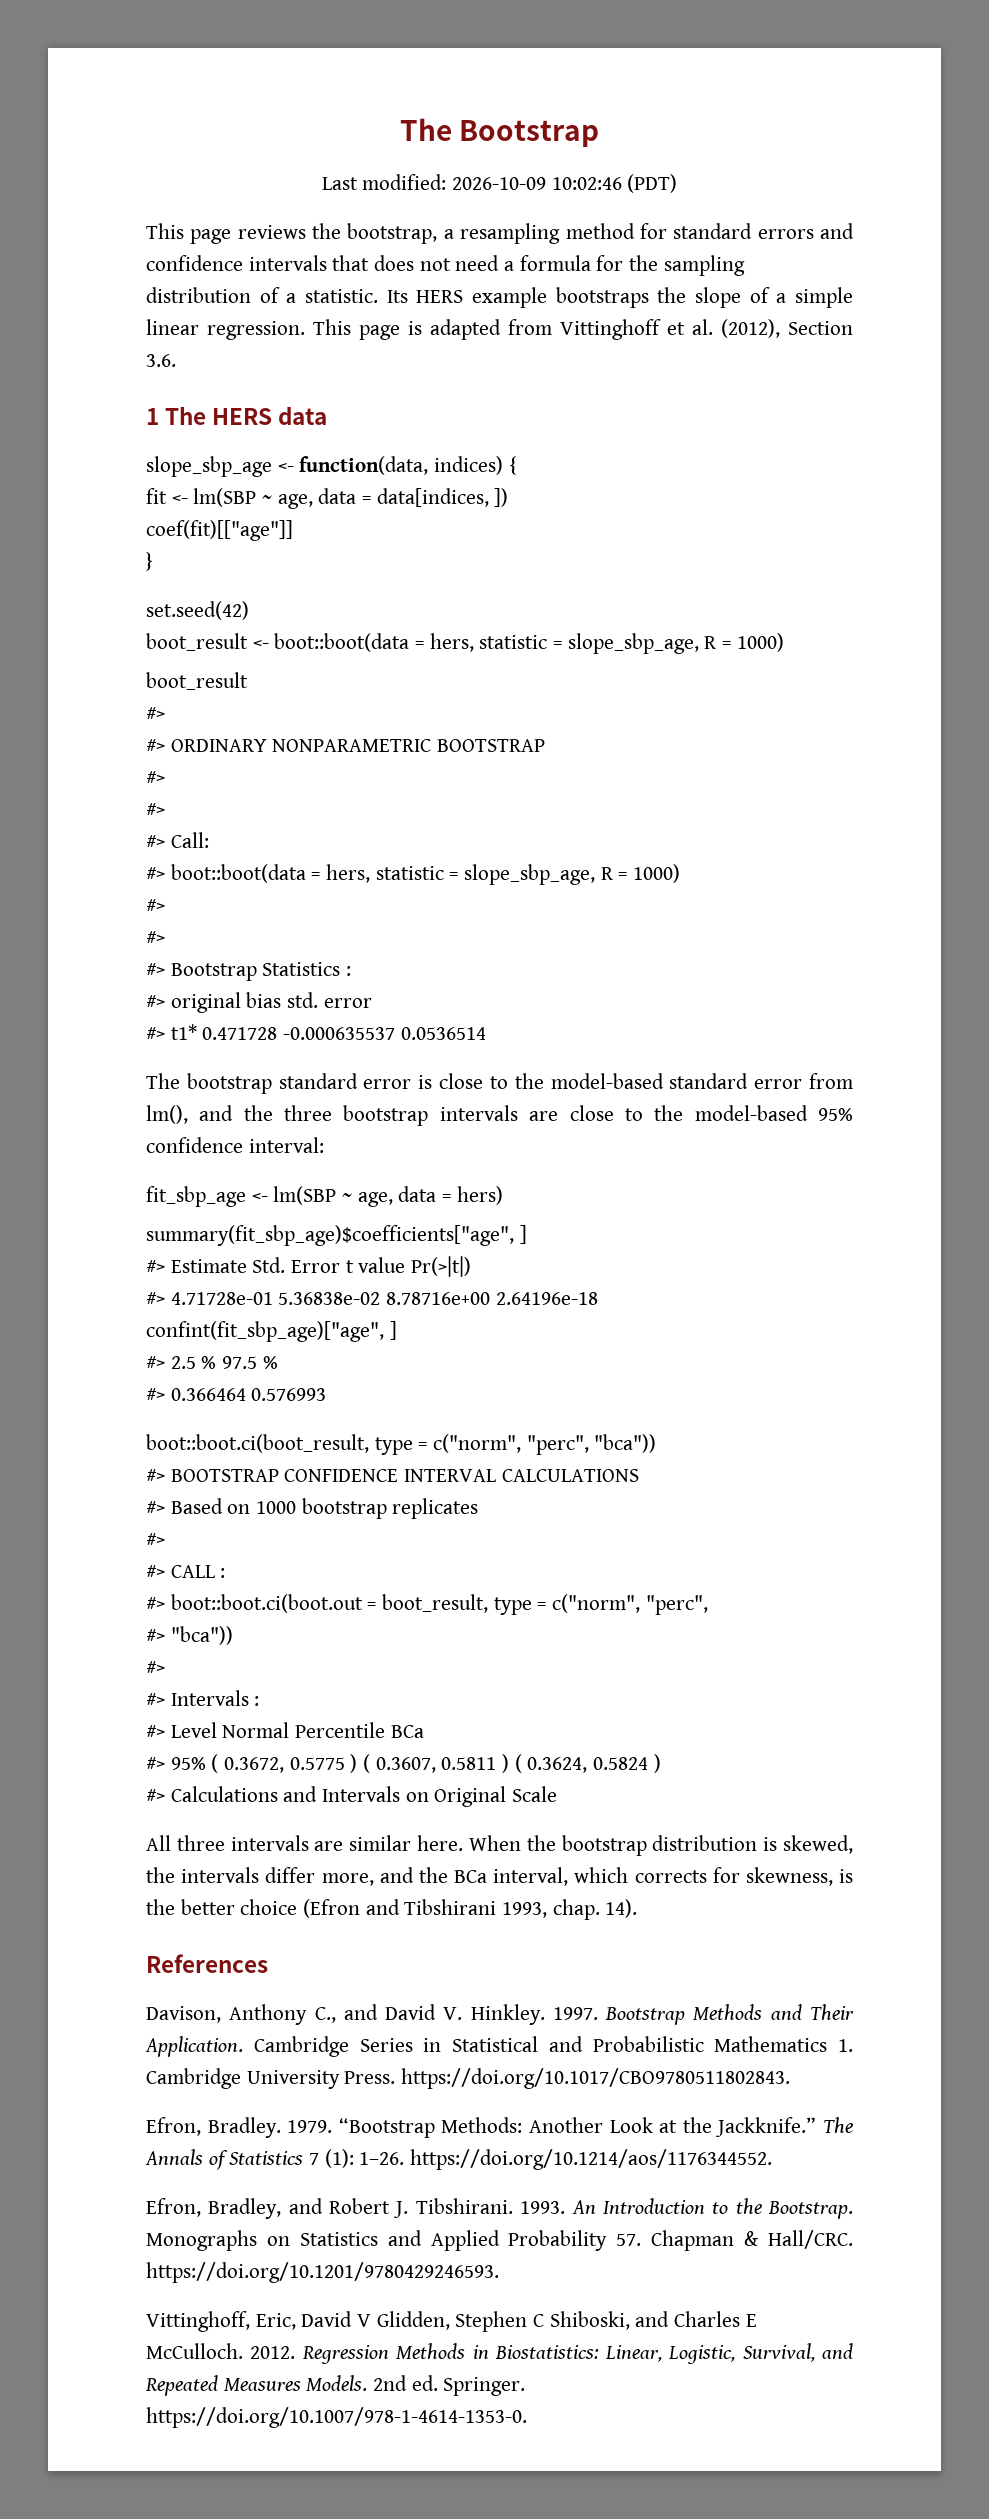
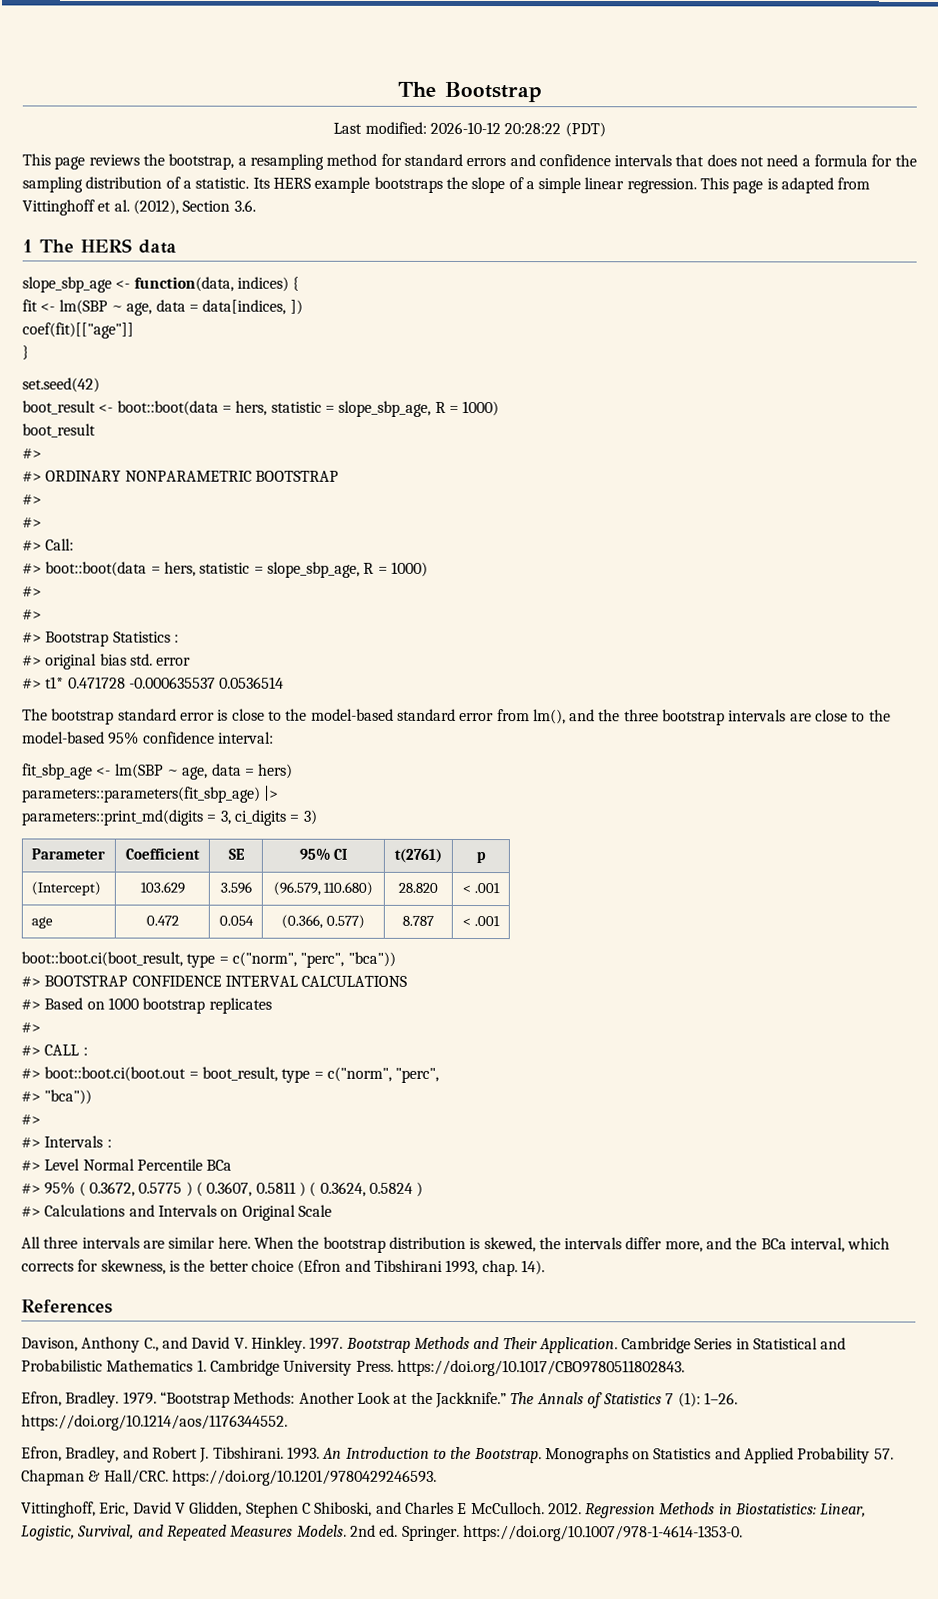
[452,177,622,190] 2026-10-09 10:02:46 -> [430,121,562,135] 2026-10-12 20:28:22
[146,1225,527,1246] [146,1256,472,1277] [146,1292,598,1305] [146,1321,397,1342] [146,1356,278,1369] [146,1388,327,1401] summary(fit_sbp_age)$coefficients["age", ] // #> Estimate Std. Error t value Pr(>|t|) // #> 4.71728e-01 5.36838e-02 8.78716e+00 2.64196e-18 // confint(fit_sbp_age)["age", ] // #> 2.5 % 97.5 % // #> 0.366464 0.576993 -> [21,785,280,803] [21,809,317,826] [30,848,105,860] [125,847,200,860] [227,848,245,860] [298,847,348,861] [394,848,442,863] [475,852,486,864] [30,881,101,896] [139,881,185,894] [219,881,252,894] [272,881,374,896] [398,882,438,893] [462,883,500,894] [30,916,53,929] [145,915,179,926] [218,915,254,926] [281,914,365,929] [402,915,434,926] [462,916,500,927] parameters::parameters(fit_sbp_age) |> // parameters::print_md(digits = 3, ci_digits = 3) // Parameter | Coefficient | SE | 95% CI | t(2761) | p // (Intercept) | 103.629 | 3.596 | (96.579, 110.680) | 28.820 | < .001 // age | 0.472 | 0.054 | (0.366, 0.577) | 8.787 | < .001

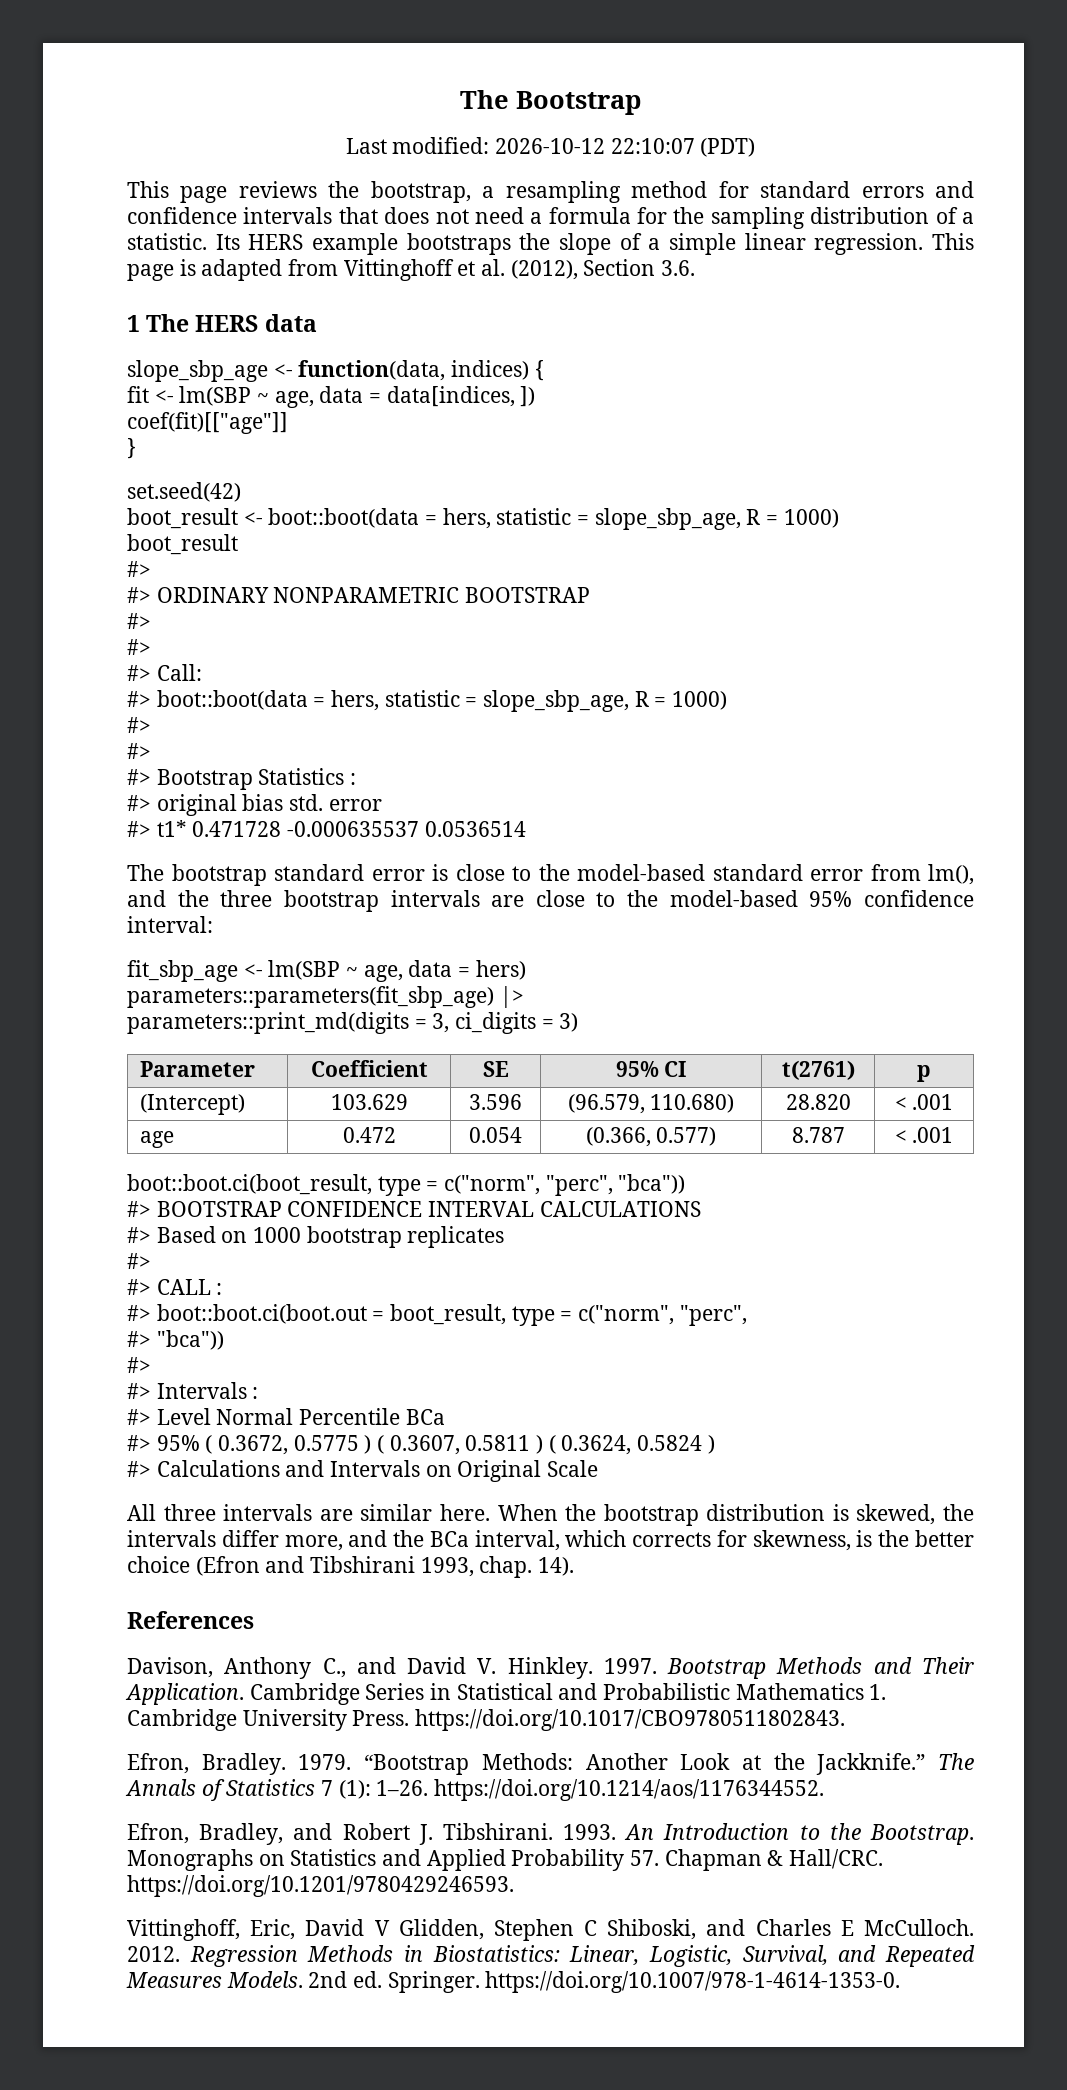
[504,123,562,135] 20:28:22 -> [610,138,695,154] 22:10:07

